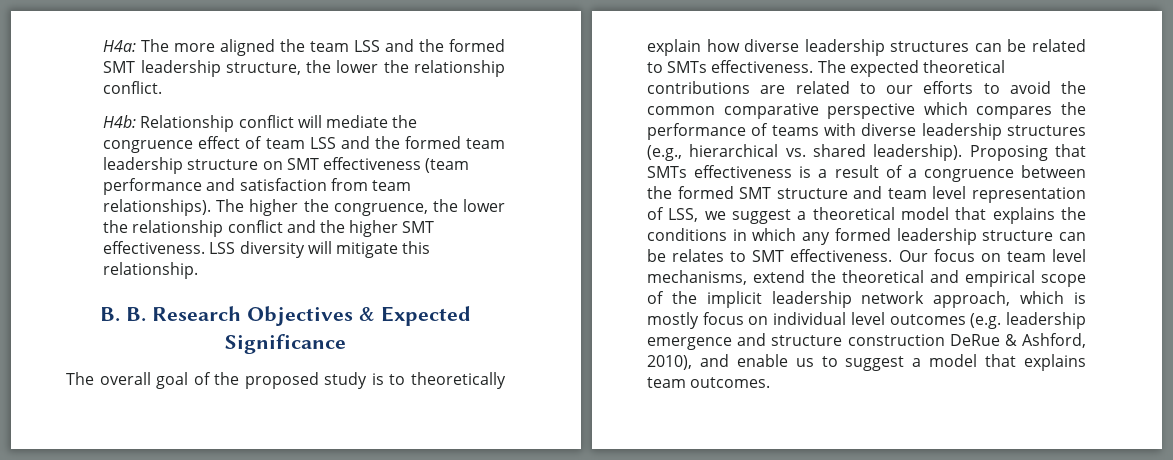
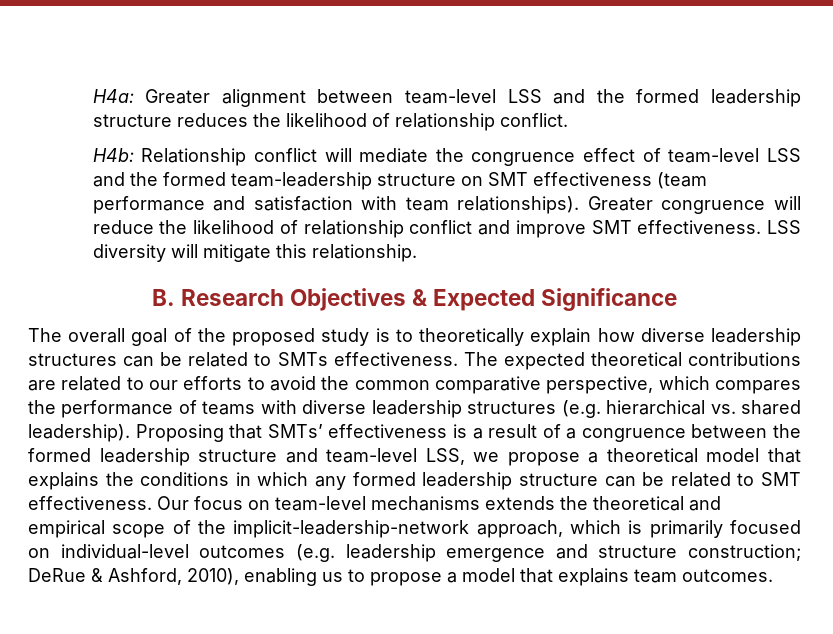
[141,39,505,56] [103,60,409,77] The more aligned the team LSS and the formed SMT leadership structure, the lower the -> [145,89,801,107] [92,113,390,127] Greater alignment between team-level LSS and the formed leadership structure reduces the likelihood of
[265,136,505,149] [103,157,184,174] team LSS and the formed team leadership -> [668,148,801,163] [92,172,372,190] team-level LSS and the formed team-leadership
[330,178,368,191] from -> [361,196,398,210] with
[216,199,505,216] [103,220,129,233] The higher the congruence, the lower the -> [587,196,801,214] [92,220,298,234] Greater congruence will reduce the likelihood of
[319,220,399,237] the higher -> [515,220,586,238] improve
[126,307,147,322] B. -> (175, 297) none
[827,103,916,119] perspective -> [546,376,654,394] perspective,
[647,145,682,161] (e.g., -> [561,400,601,418] (e.g.
[647,166,687,178] SMTs -> [267,424,323,438] SMTs’
[739,187,772,199] SMT -> [99,448,190,466] leadership
[887,186,1086,203] [647,207,664,220] team level representation of -> [326,448,418,463] team-level
[732,209,791,224] suggest -> [507,452,580,466] propose
[672,249,725,262] relates -> [670,472,731,487] related
[1006,249,1086,262] [647,270,805,285] team level mechanisms, extend -> [275,496,555,511] team-level mechanisms extends
[706,291,1086,308] [647,312,885,329] implicit leadership network approach, which is mostly focus on individual level -> [233,520,802,538] [28,544,189,559] implicit-leadership-network approach, which is primarily focused on individual-level
[847,334,945,346] construction -> [688,544,801,561] construction;
[699,354,788,367] and enable -> [244,568,317,586] enabling
[845,356,905,371] suggest -> [370,572,442,586] propose

